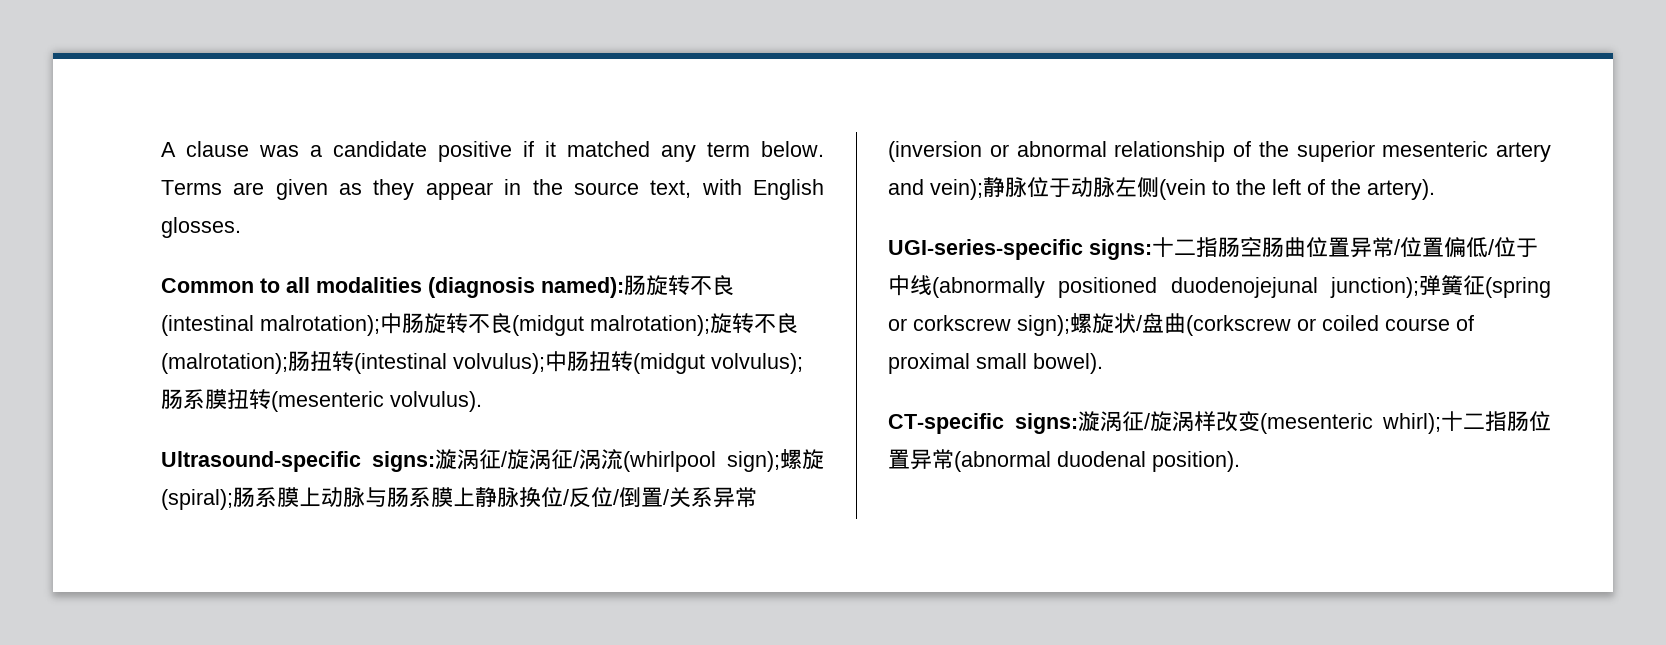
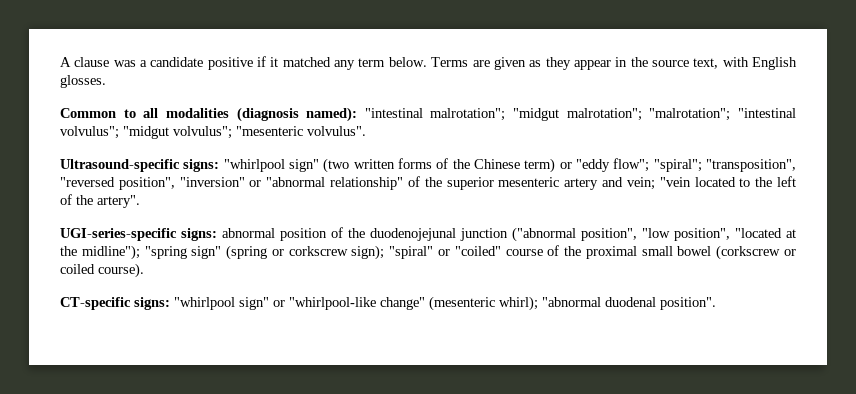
[624,275,734,296] [161,313,798,336] [161,351,803,374] [161,389,482,412] [161,449,824,472] [161,487,757,510] [888,141,1226,162] 肠旋转不良(intestinal malrotation);中肠旋转不良(midgut malrotation);旋转不良(malrotation);肠扭转(intestinal volvulus);中肠扭转(midgut volvulus);肠系膜扭转(mesenteric volvulus). // Ultrasound-specific signs:漩涡征/旋涡征/涡流(whirlpool sign);螺旋(spiral);肠系膜上动脉与肠系膜上静脉换位/反位/倒置/关系异常(inversion or abnormal relationship -> [364,108,796,121] [60,126,366,139] [60,158,796,173] [60,177,404,190] "intestinal malrotation"; "midgut malrotation"; "malrotation"; "intestinal volvulus"; "midgut volvulus"; "mesenteric volvulus". // Ultrasound-specific signs: "whirlpool sign" (two written forms of the Chinese term) or "eddy flow"; "spiral"; "transposition", "reversed position", "inversion" or "abnormal relationship"
[930,177,1206,200] vein);静脉位于动脉左侧(vein -> [626,177,736,190] vein; "vein located
[1367,179,1435,200] artery). -> [97,195,140,208] artery".
[1152,237,1538,258] [888,275,1551,298] [888,313,1474,336] [888,353,1103,374] [888,411,1551,434] [888,449,1240,472] 十二指肠空肠曲位置异常/位置偏低/位于中线(abnormally positioned duodenojejunal junction);弹簧征(spring or corkscrew sign);螺旋状/盘曲(corkscrew or coiled course of proximal small bowel). // CT-specific signs:漩涡征/旋涡样改变(mesenteric whirl);十二指肠位置异常(abnormal duodenal position). -> [222,227,796,242] [60,245,797,260] [60,263,144,278] [60,296,716,311] abnormal position of the duodenojejunal junction ("abnormal position", "low position", "located at the midline"); "spring sign" (spring or corkscrew sign); "spiral" or "coiled" course of the proximal small bowel (corkscrew or coiled course). // CT-specific signs: "whirlpool sign" or "whirlpool-like change" (mesenteric whirl); "abnormal duodenal position".

